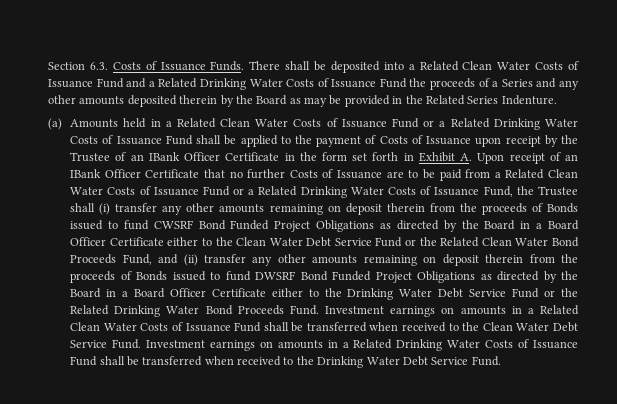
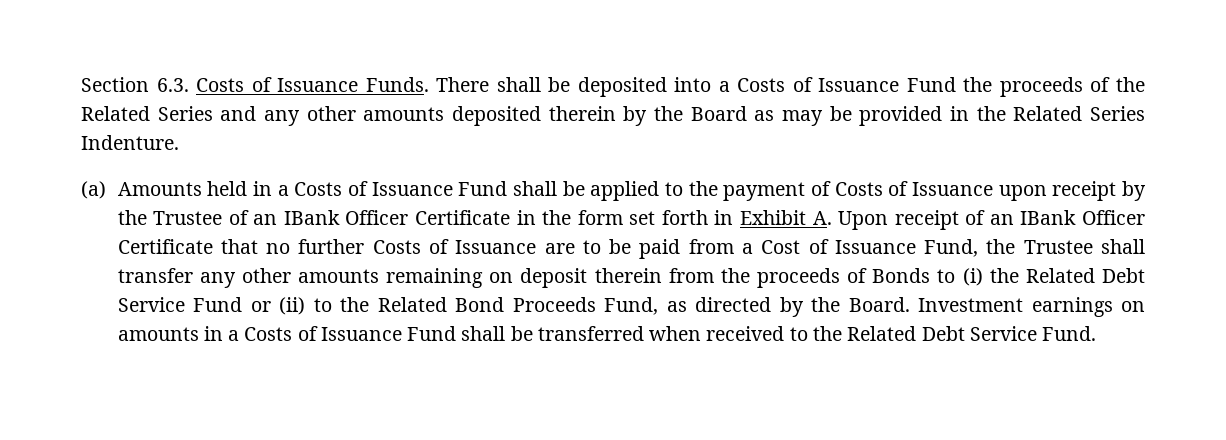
[419,61,579,71] [48,78,283,90] Related Clean Water Costs of Issuance Fund and a Related Drinking Water -> (730, 86) none
[492,81,499,87] a -> [1116,77,1145,92] [81,106,150,121] the Related
[176,118,578,130] Related Clean Water Costs of Issuance Fund or a Related Drinking Water -> (289, 190) none
[505,169,578,179] [70,186,417,198] Related Clean Water Costs of Issuance Fund or a Related Drinking Water Costs -> [761,240,801,254] Cost
[99,203,111,215] (i) -> (1145, 246) none
[70,220,579,232] [70,237,579,247] [70,254,578,266] [70,271,578,283] [70,288,578,300] [70,305,579,317] [70,322,137,331] issued to fund CWSRF Bond Funded Project Obligations as directed by the Board in a Board Officer Certificate either to the Clean Water Debt Service Fund or the Related Clean Water Bond Proceeds Fund, and (ii) transfer any other amounts remaining on deposit therein from the proceeds of Bonds issued to fund DWSRF Bond Funded Project Obligations as directed by the Board in a Board Officer Certificate either to the Drinking Water Debt Service Fund or the Related Drinking Water Bond Proceeds Fund. Investment earnings on amounts in a Related Clean Water -> [937,268,1145,286] [117,297,1145,317] [117,326,240,341] to (i) the Related Debt Service Fund or (ii) to the Related Bond Proceeds Fund, as directed by the Board. Investment earnings on amounts in a
[482,322,578,332] [70,339,578,351] [70,356,501,368] Clean Water Debt Service Fund. Investment earnings on amounts in a Related Drinking Water Costs of Issuance Fund shall be transferred when received to the Drinking Water Debt Service Fund. -> [847,326,1097,341] Related Debt Service Fund.

